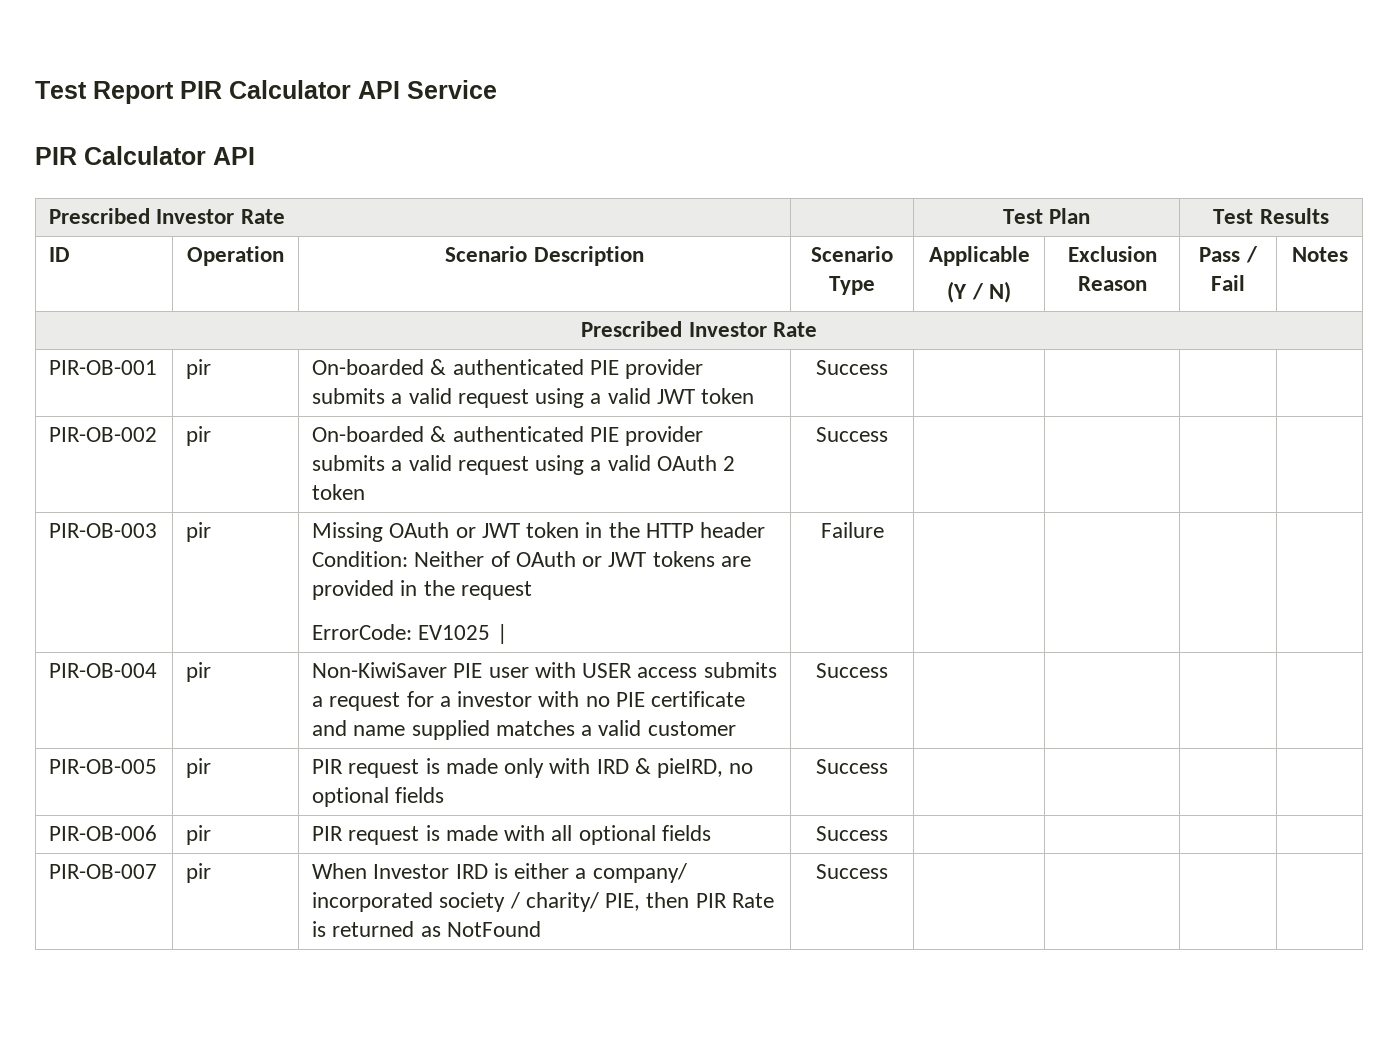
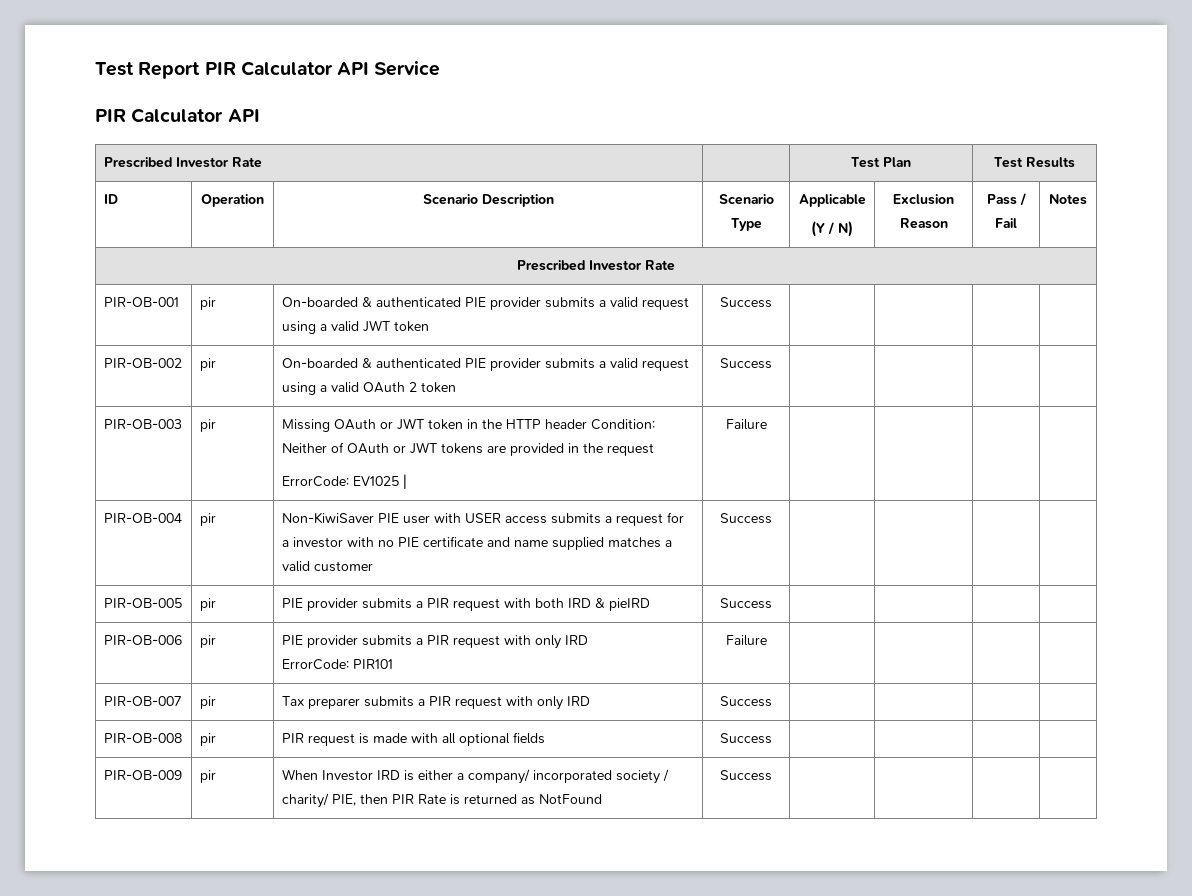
[312,758,754,778] [312,787,445,807] [816,759,888,774] [49,825,158,841] PIR request is made only with IRD & pieIRD, no optional fields | Success | | | | // PIR-OB-006 -> [281,598,650,611] [720,598,772,609] [103,635,182,645] [199,635,216,648] [281,635,588,649] [281,659,393,670] [725,635,767,646] [103,696,182,706] [199,696,216,709] [281,696,590,710] [720,696,772,707] [103,733,182,743] PIE provider submits a PIR request with both IRD & pieIRD | Success | | | | // PIR-OB-006 | pir | PIE provider submits a PIR request with only IRD // ErrorCode: PIR101 | Failure | | | | // PIR-OB-007 | pir | Tax preparer submits a PIR request with only IRD | Success | | | | // PIR-OB-008
[49,864,158,879] PIR-OB-007 -> [103,770,182,780] PIR-OB-009

